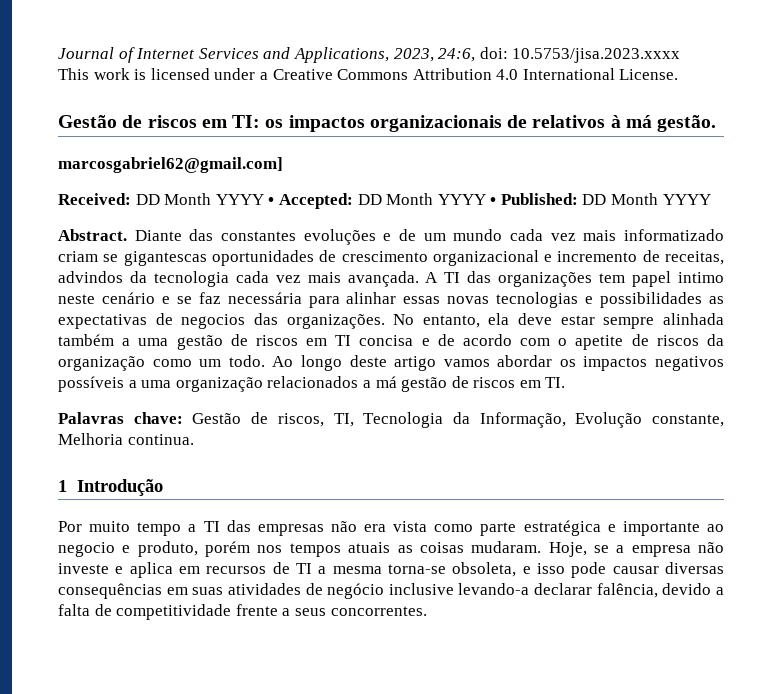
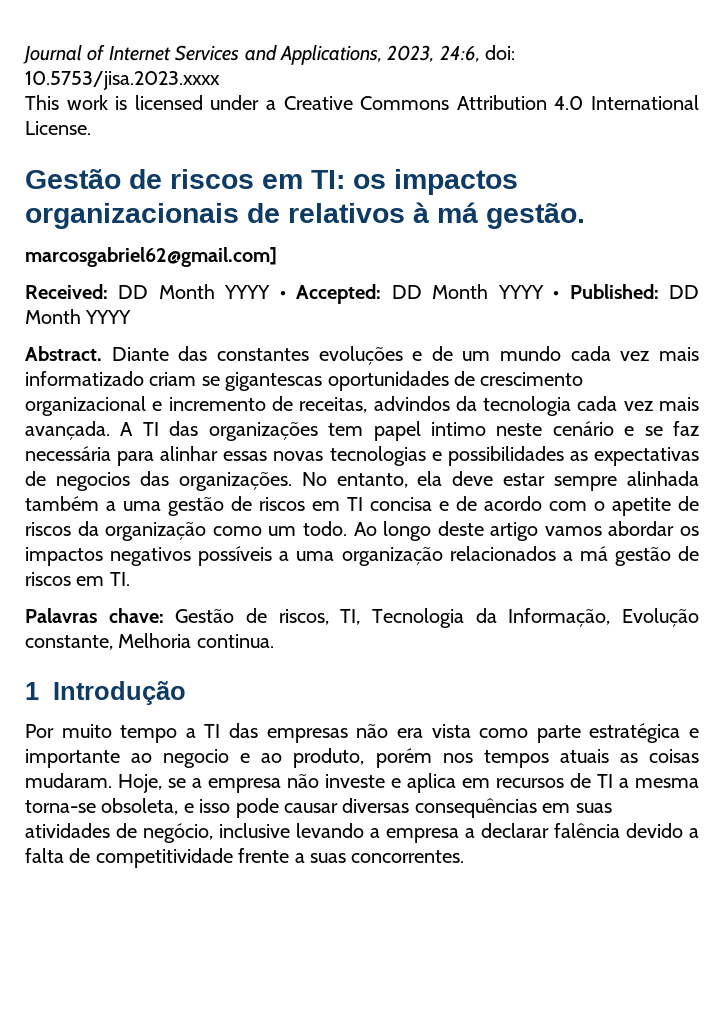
(131, 549) none -> [261,753,283,763] ao
[327,583,658,599] negócio inclusive levando-a declarar falência, -> [143,823,620,843] negócio, inclusive levando a empresa a declarar falência
[294,608,326,616] seus -> [310,853,346,863] suas

